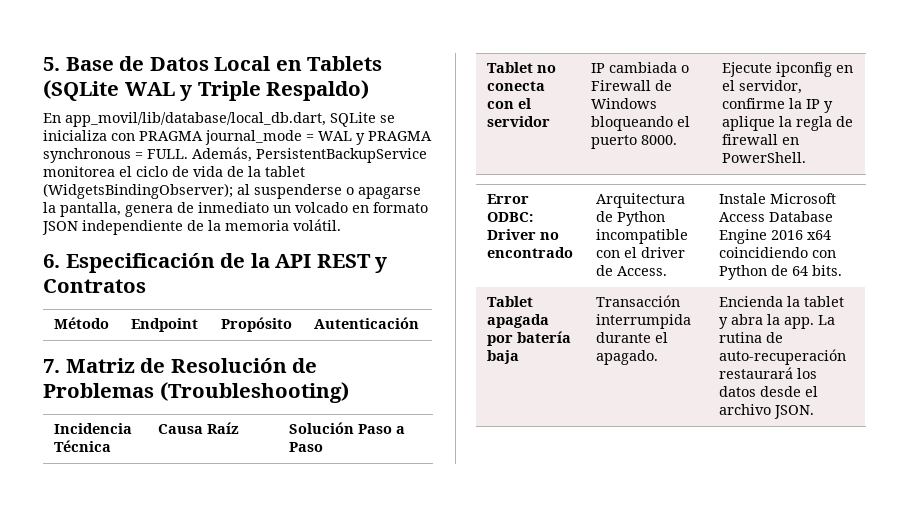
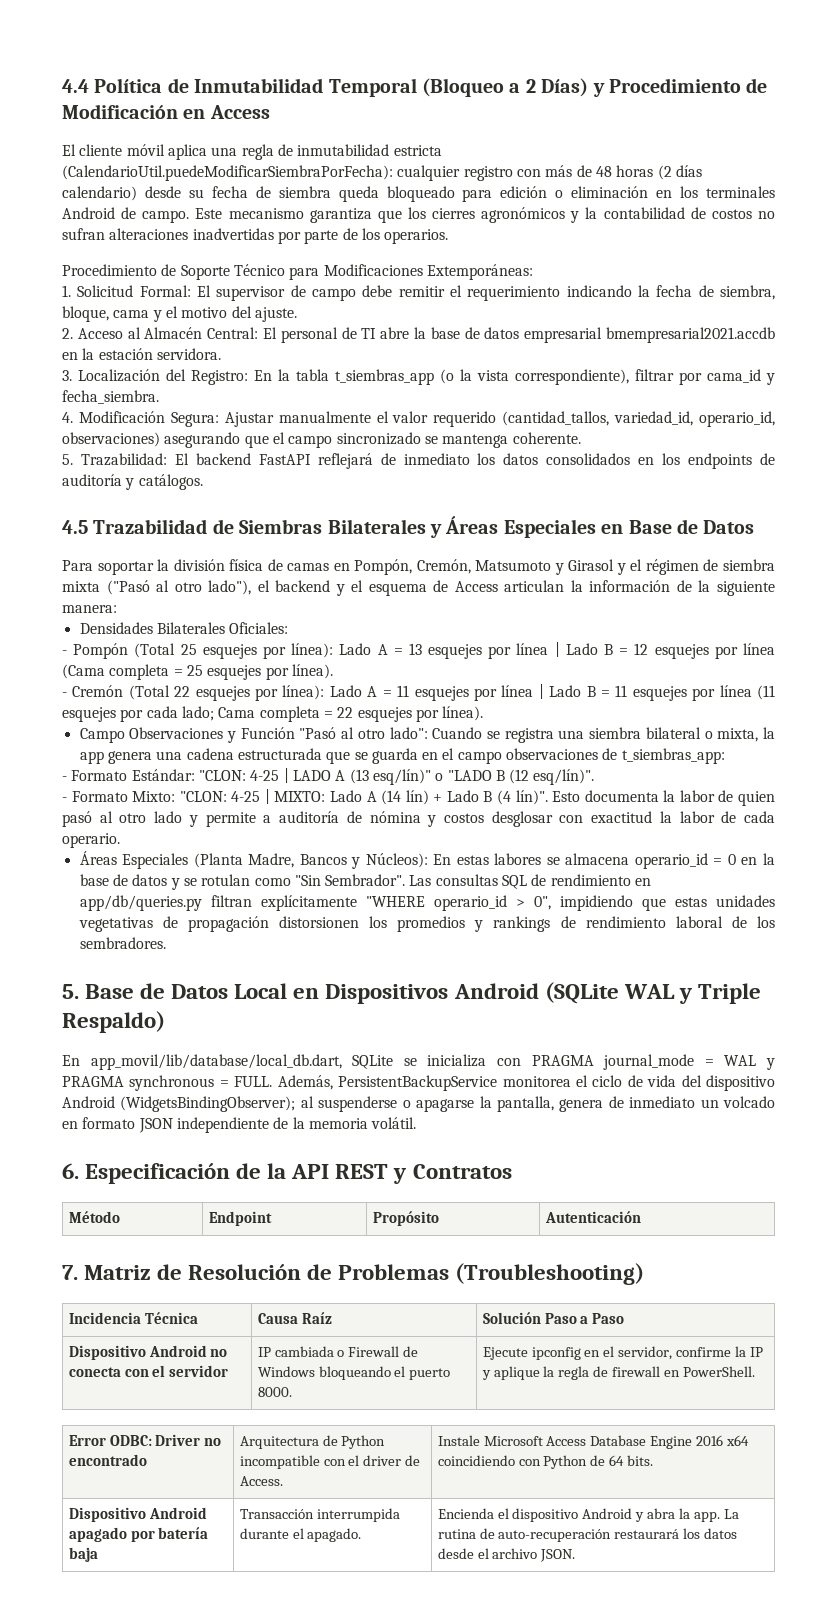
(43, 64) none -> [62,78,768,97] [62,104,270,119] [62,144,442,160] [62,165,702,181] [62,186,776,202] [62,207,775,223] [62,228,449,244] [62,264,533,280] [62,285,776,301] [62,306,297,322] [62,327,776,343] [62,348,221,360] [62,369,775,385] [62,390,159,404] [62,411,776,427] [62,432,581,448] [62,453,776,469] [62,474,203,490] [62,516,755,538] [62,559,775,575] [62,580,776,596] [62,605,117,613] [79,622,289,634] [62,642,775,659] [62,664,333,680] [62,684,775,701] [62,706,484,722] [79,727,775,743] [79,748,725,764] [62,768,595,785] [62,789,775,806] [62,811,775,827] [62,833,120,848] [79,851,775,869] [79,874,652,890] [79,895,775,911] [78,916,776,932] [79,937,166,949] 4.4 Política de Inmutabilidad Temporal (Bloqueo a 2 Días) y Procedimiento de Modificación en Access // El cliente móvil aplica una regla de inmutabilidad estricta (CalendarioUtil.puedeModificarSiembraPorFecha): cualquier registro con más de 48 horas (2 días calendario) desde su fecha de siembra queda bloqueado para edición o eliminación en los terminales Android de campo. Este mecanismo garantiza que los cierres agronómicos y la contabilidad de costos no sufran alteraciones inadvertidas por parte de los operarios. // Procedimiento de Soporte Técnico para Modificaciones Extemporáneas: // 1. Solicitud Formal: El supervisor de campo debe remitir el requerimiento indicando la fecha de siembra, bloque, cama y el motivo del ajuste. // 2. Acceso al Almacén Central: El personal de TI abre la base de datos empresarial bmempresarial2021.accdb en la estación servidora. // 3. Localización del Registro: En la tabla t_siembras_app (o la vista correspondiente), filtrar por cama_id y fecha_siembra. // 4. Modificación Segura: Ajustar manualmente el valor requerido (cantidad_tallos, variedad_id, operario_id, observaciones) asegurando que el campo sincronizado se mantenga coherente. // 5. Trazabilidad: El backend FastAPI reflejará de inmediato los datos consolidados en los endpoints de auditoría y catálogos. // 4.5 Trazabilidad de Siembras Bilaterales y Áreas Especiales en Base de Datos // Para soportar la división física de camas en Pompón, Cremón, Matsumoto y Girasol y el régimen de siembra mixta ("Pasó al otro lado"), el backend y el esquema de Access articulan la información de la siguiente manera: // Densidades Bilaterales Oficiales: // - Pompón (Total 25 esquejes por línea): Lado A = 13 esquejes por línea | Lado B = 12 esquejes por línea (Cama completa = 25 esquejes por línea). // - Cremón (Total 22 esquejes por línea): Lado A = 11 esquejes por línea | Lado B = 11 esquejes por línea (11 esquejes por cada lado; Cama completa = 22 esquejes por línea). // Campo Observaciones y Función "Pasó al otro lado": Cuando se registra una siembra bilateral o mixta, la app genera una cadena estructurada que se guarda en el campo observaciones de t_siembras_app: // - Formato Estándar: "CLON: 4-25 | LADO A (13 esq/lín)" o "LADO B (12 esq/lín)". // - Formato Mixto: "CLON: 4-25 | MIXTO: Lado A (14 lín) + Lado B (4 lín)". Esto documenta la labor de quien pasó al otro lado y permite a auditoría de nómina y costos desglosar con exactitud la labor de cada operario. // Áreas Especiales (Planta Madre, Bancos y Núcleos): En estas labores se almacena operario_id = 0 en la base de datos y se rotulan como "Sin Sembrador". Las consultas SQL de rendimiento en app/db/queries.py filtran explícitamente "WHERE operario_id > 0", impidiendo que estas unidades vegetativas de propagación distorsionen los promedios y rankings de rendimiento laboral de los sembradores. //
[307,56,383,71] Tablets -> [325,983,539,1004] Dispositivos Android
[227,166,305,177] de la tablet -> [681,1075,775,1091] [62,1096,115,1108] del dispositivo Android
[486,62,533,73] Tablet -> [68,1345,207,1360] Dispositivo Android
[486,296,533,307] [486,314,549,328] Tablet apagada -> [68,1507,207,1522] [68,1527,127,1542] Dispositivo Android apagado
[786,296,844,307] la tablet -> [497,1508,633,1522] el dispositivo Android

